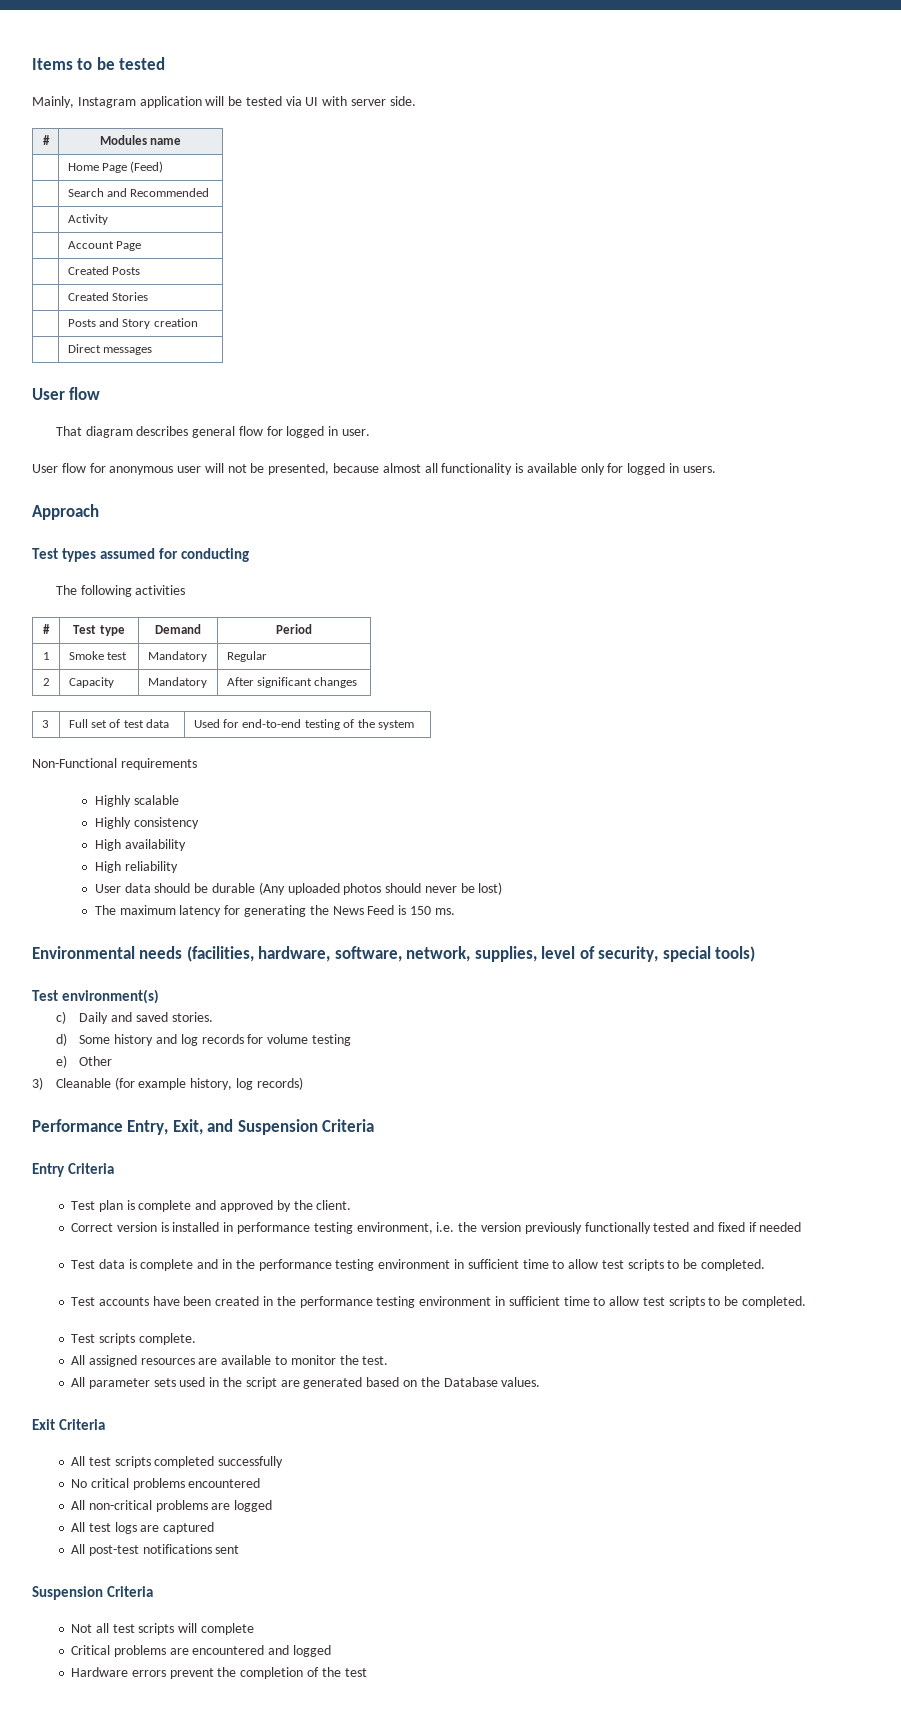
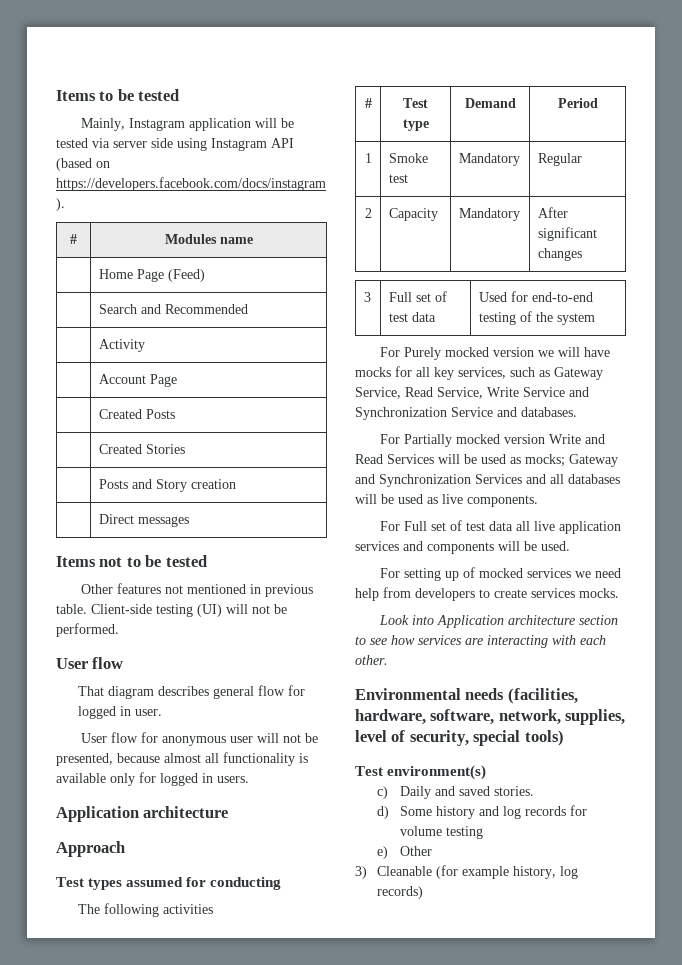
[305,96,416,106] UI with server side. -> [113,138,294,151] [56,158,110,171] [56,177,326,191] [56,198,65,211] server side using Instagram API (based on https://developers.facebook.com/docs/instagram ).
(153, 351) none -> [56,555,207,567] [81,583,314,597] [56,604,287,617] [56,623,119,637] // Items not to be tested // Other features not mentioned in previous table. Client-side testing (UI) will not be performed.
(716, 469) none -> [56,806,229,822] // Application architecture
[32,758,197,770] [94,795,179,807] [94,817,199,829] [94,839,186,851] [94,861,178,873] [94,882,503,895] [94,905,455,917] Non-Functional requirements // Highly scalable // Highly consistency // High availability // High reliability // User data should be durable (Any uploaded photos should never be lost) // The maximum latency for generating the News Feed is 150 ms. -> [380,347,611,360] [355,366,603,380] [355,387,589,399] [355,407,577,420] [380,434,606,447] [355,454,618,467] [355,474,620,487] [355,494,538,507] [380,520,622,534] [355,541,570,554] [380,567,622,581] [355,587,619,601] [379,615,619,628] [355,635,606,648] [355,655,388,665] For Purely mocked version we will have mocks for all key services, such as Gateway Service, Read Service, Write Service and Synchronization Service and databases. // For Partially mocked version Write and Read Services will be used as mocks; Gateway and Synchronization Services and all databases will be used as live components. // For Full set of test data all live application services and components will be used. // For setting up of mocked services we need help from developers to create services mocks. // Look into Application architecture section to see how services are interacting with each other.
[32,1119,375,1135] [32,1163,115,1177] [71,1200,352,1212] [71,1222,802,1234] [71,1259,765,1271] [71,1296,806,1308] [71,1333,196,1345] [71,1355,389,1367] [71,1377,541,1389] [32,1419,106,1430] [71,1456,284,1468] [71,1478,261,1490] [71,1500,273,1512] [71,1522,215,1534] [71,1544,240,1556] [32,1586,154,1600] [71,1623,255,1635] [71,1645,332,1657] [71,1667,367,1679] // Performance Entry, Exit, and Suspension Criteria // Entry Criteria // Test plan is complete and approved by the client. // Correct version is installed in performance testing environment, i.e. the version previously functionally tested and fixed if needed // Test data is complete and in the performance testing environment in sufficient time to allow test scripts to be completed. // Test accounts have been created in the performance testing environment in sufficient time to allow test scripts to be completed. // Test scripts complete. // All assigned resources are available to monitor the test. // All parameter sets used in the script are generated based on the Database values. // Exit Criteria // All test scripts completed successfully // No critical problems encountered // All non-critical problems are logged // All test logs are captured // All post-test notifications sent // Suspension Criteria // Not all test scripts will complete // Critical problems are encountered and logged // Hardware errors prevent the completion of the test -> (424, 892) none

